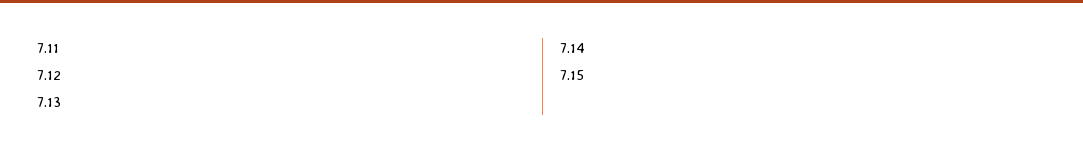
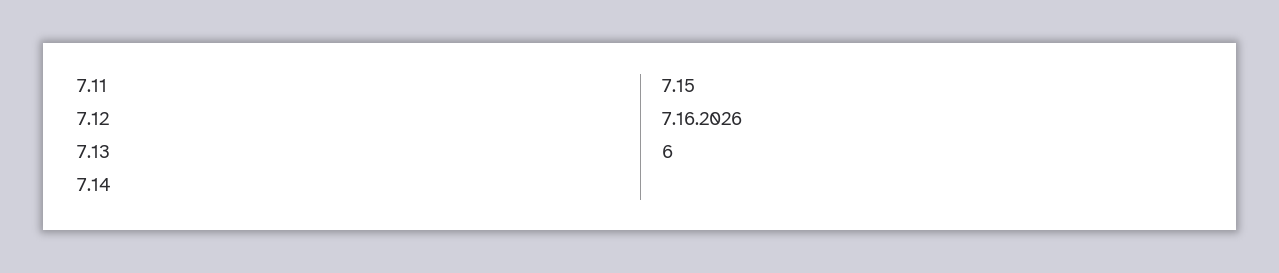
(584, 75) none -> [662,112,742,125] [662,145,673,158] // 7.16.2026 // 6

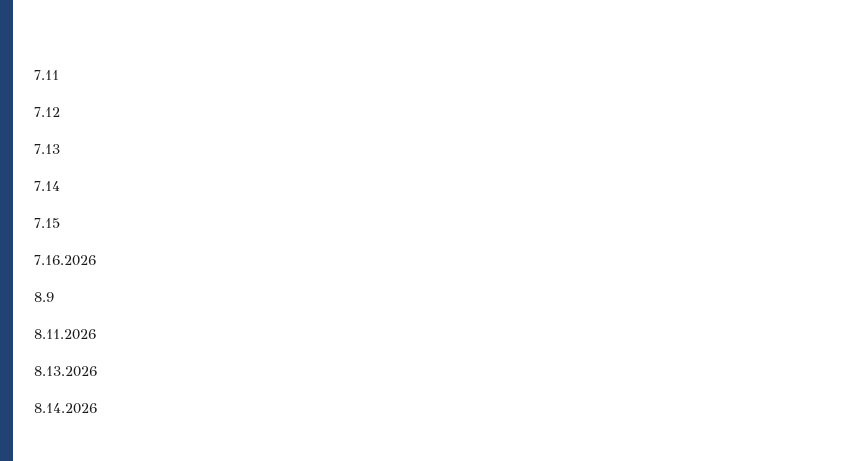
[662,145,673,158] 6 -> [34,292,54,302] [34,329,96,340] [34,366,97,377] [34,403,97,414] 8.9 // 8.11.2026 // 8.13.2026 // 8.14.2026

